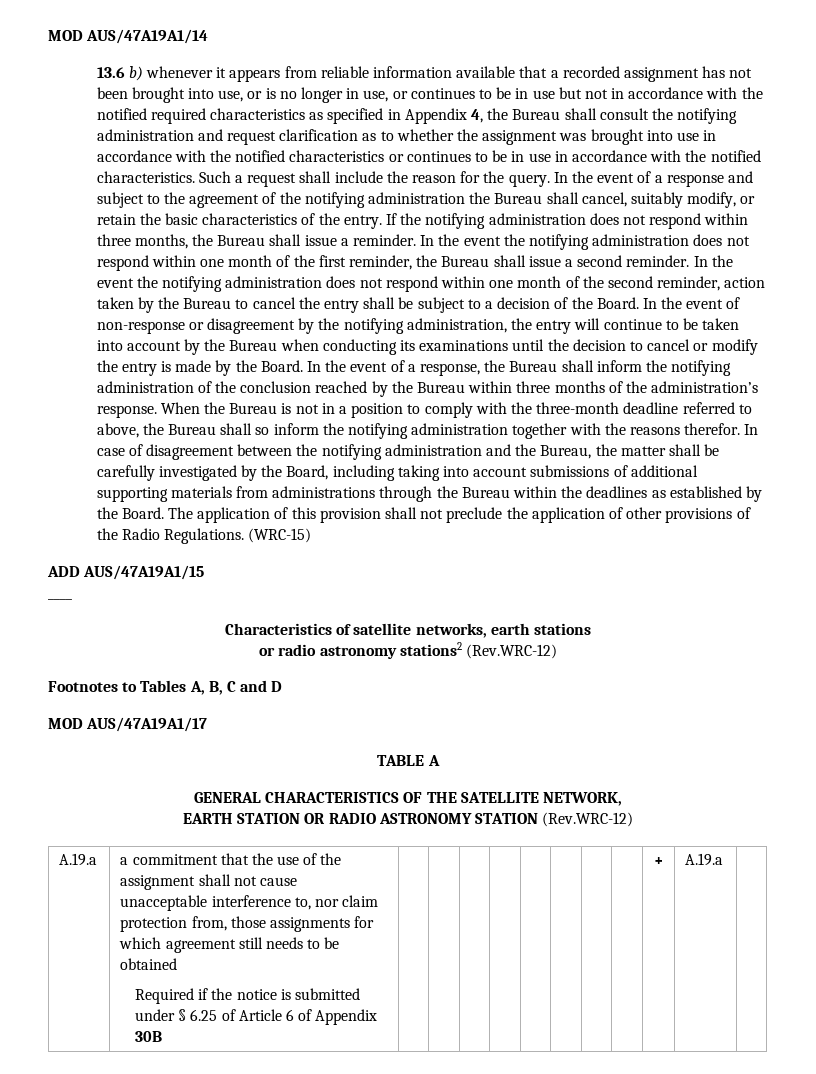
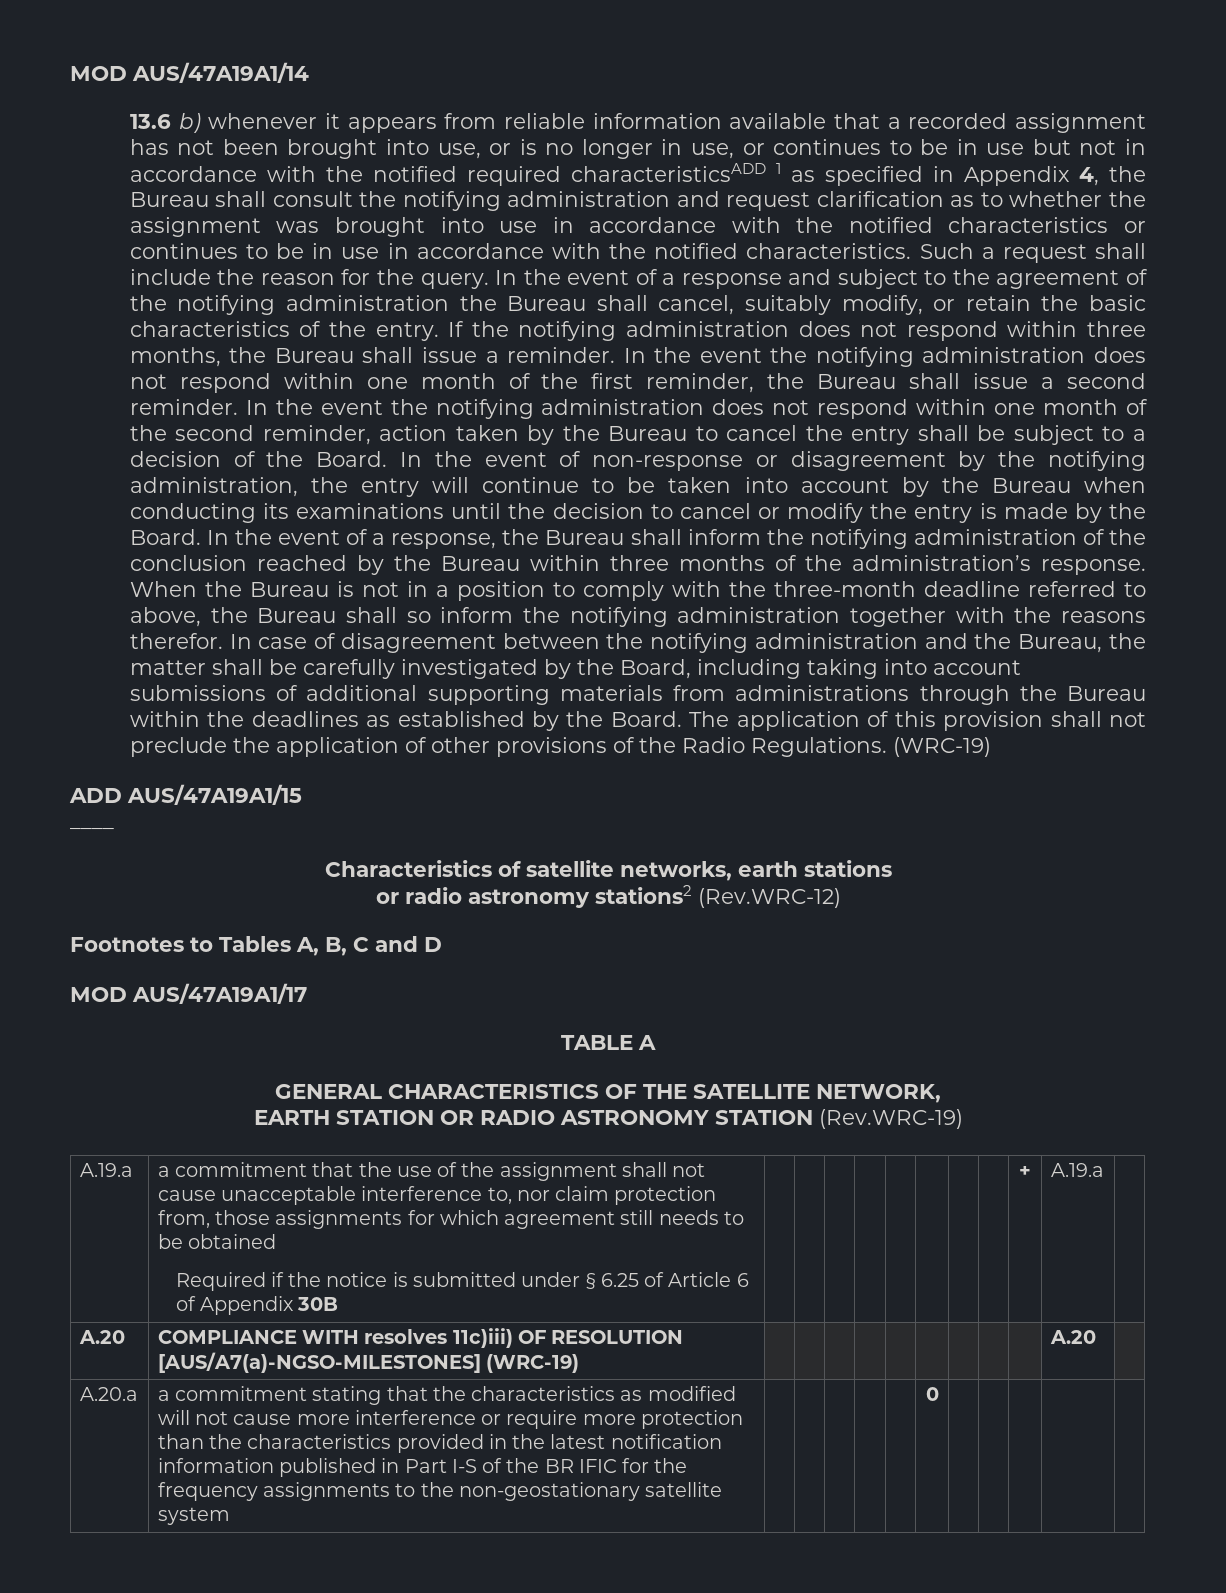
[210,108,306,120] characteristics -> [570,163,781,182] characteristicsADD 1
[248,528,312,543] (WRC-15) -> [892,737,991,757] (WRC-19)
[542,812,634,827] (Rev.WRC-12) -> [818,1109,963,1129] (Rev.WRC-19)
(724, 859) none -> [78,1330,125,1344] [157,1328,684,1348] [157,1352,579,1373] [1049,1330,1096,1344] [79,1387,138,1401] [157,1386,736,1405] [157,1410,743,1429] [157,1434,722,1453] [157,1458,688,1477] [157,1482,723,1501] [157,1507,230,1525] [925,1387,939,1401] // A.20 | COMPLIANCE WITH resolves 11c)iii) OF RESOLUTION [AUS/A7(a)-NGSO-MILESTONES] (WRC-19) | | | | | | | | | | A.20 | // A.20.a | a commitment stating that the characteristics as modified will not cause more interference or require more protection than the characteristics provided in the latest notification information published in Part I-S of the BR IFIC for the frequency assignments to the non-geostationary satellite system | | | | | | 0 | | | | |

